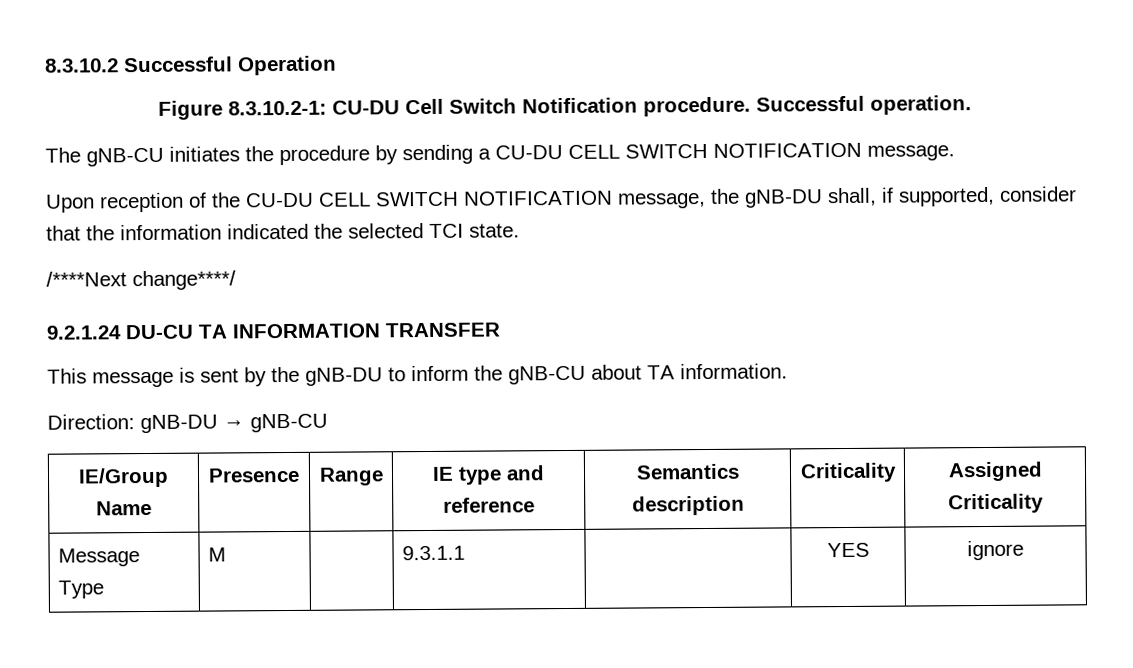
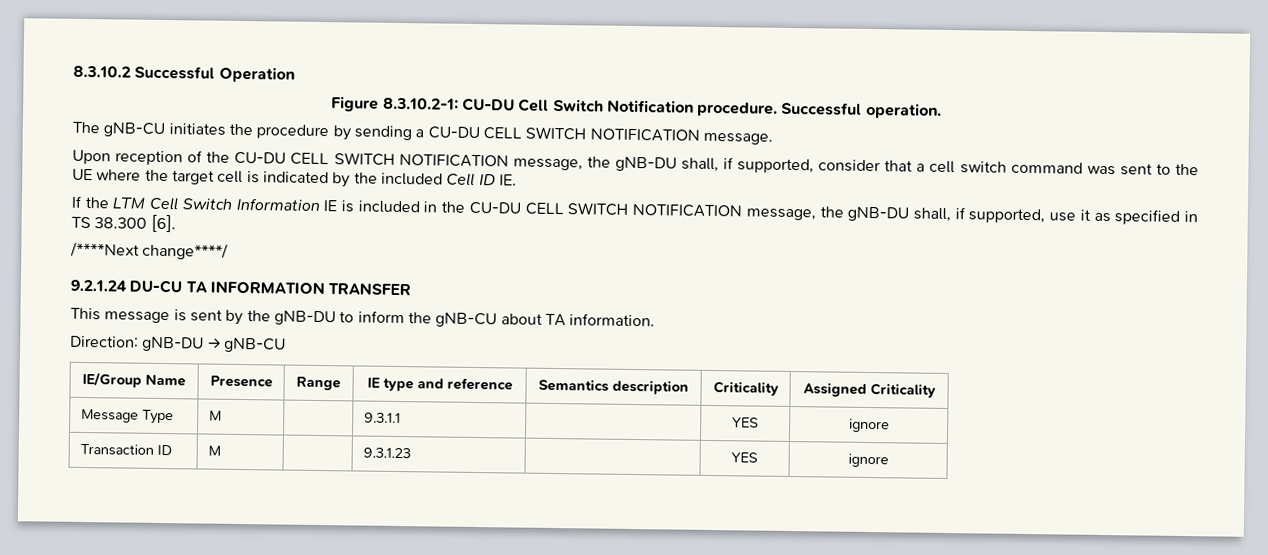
[86,223,520,241] the information indicated the selected TCI state. -> [916,160,1200,176] [72,168,517,188] [71,195,1199,225] [71,214,176,233] a cell switch command was sent to the UE where the target cell is indicated by the included Cell ID IE. // If the LTM Cell Switch Information IE is included in the CU-DU CELL SWITCH NOTIFICATION message, the gNB-DU shall, if supported, use it as specified in TS 38.300 [6].
(1024, 550) none -> [79,443,172,456] [207,445,221,456] [362,447,411,459] [731,452,758,463] [847,453,889,468] // Transaction ID | M | | 9.3.1.23 | | YES | ignore

